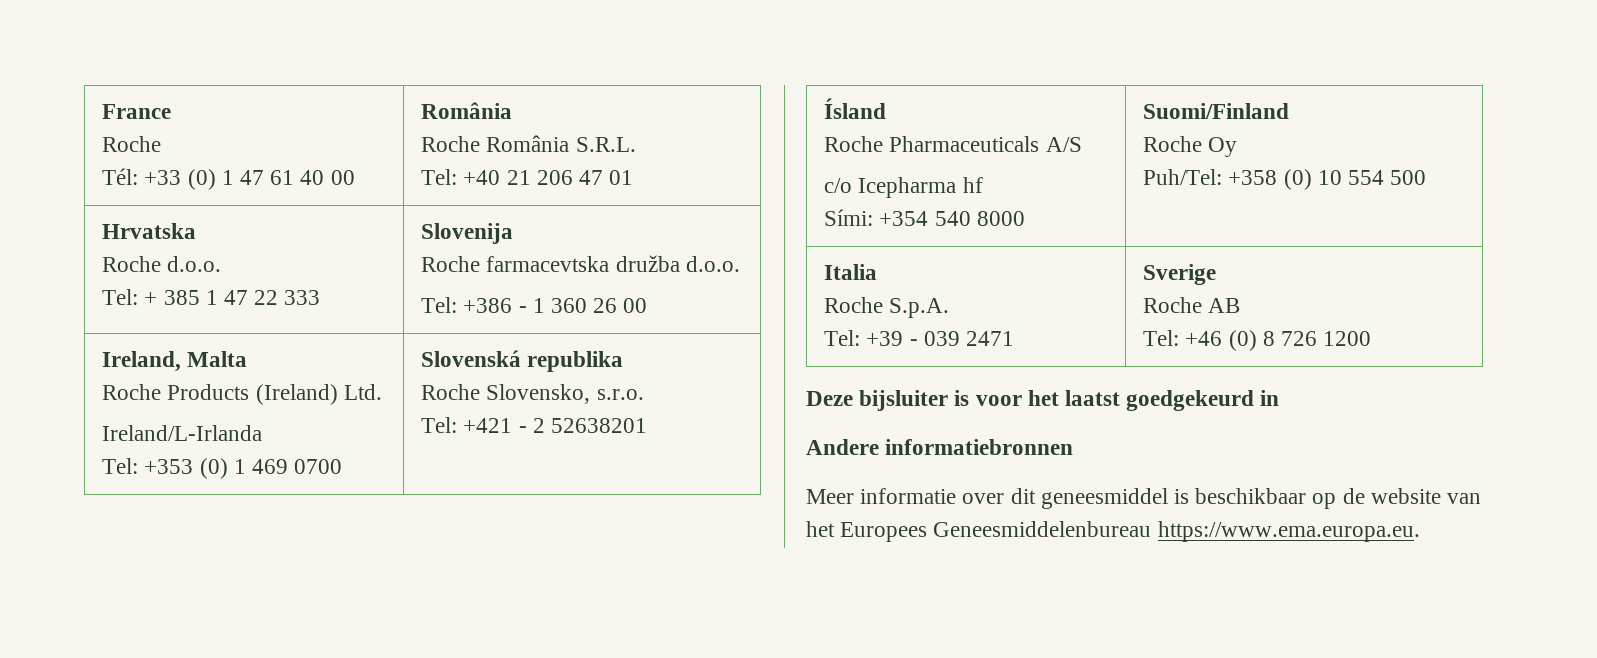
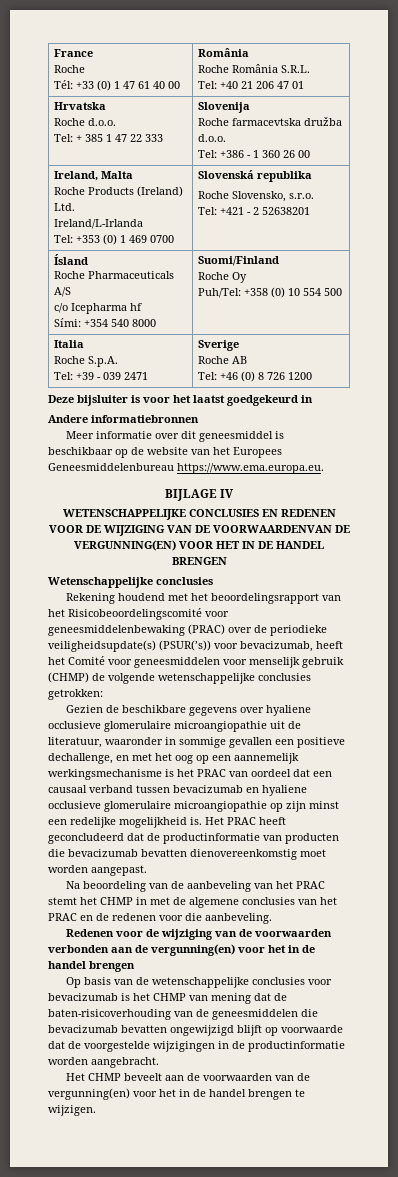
(1420, 531) none -> [164,489,235,501] [62,509,336,520] [48,525,350,536] [74,540,324,551] [171,557,227,565] [48,577,213,588] [66,593,342,604] [48,608,229,620] [48,624,327,636] [48,640,343,652] [48,656,344,668] [48,672,311,684] [48,689,103,700] [66,705,312,716] [48,721,301,732] [48,737,345,748] [48,753,299,764] [48,769,332,780] [48,785,307,796] [48,801,339,812] [48,817,286,828] [48,833,339,844] [48,849,326,860] [48,865,147,876] [66,881,326,892] [48,897,337,908] [48,913,272,924] [66,929,333,940] [48,944,315,956] [48,961,135,972] [66,977,333,988] [48,993,287,1004] [48,1009,318,1020] [48,1025,343,1036] [48,1041,345,1052] [48,1057,159,1068] [66,1073,311,1081] [48,1088,305,1100] [48,1105,96,1116] // BIJLAGE IV // WETENSCHAPPELIJKE CONCLUSIES EN REDENEN VOOR DE WIJZIGING VAN DE VOORWAARDENVAN DE VERGUNNING(EN) VOOR HET IN DE HANDEL BRENGEN // Wetenschappelijke conclusies // Rekening houdend met het beoordelingsrapport van het Risicobeoordelingscomité voor geneesmiddelenbewaking (PRAC) over de periodieke veiligheidsupdate(s) (PSUR(’s)) voor bevacizumab, heeft het Comité voor geneesmiddelen voor menselijk gebruik (CHMP) de volgende wetenschappelijke conclusies getrokken: // Gezien de beschikbare gegevens over hyaliene occlusieve glomerulaire microangiopathie uit de literatuur, waaronder in sommige gevallen een positieve dechallenge, en met het oog op een aannemelijk werkingsmechanisme is het PRAC van oordeel dat een causaal verband tussen bevacizumab en hyaliene occlusieve glomerulaire microangiopathie op zijn minst een redelijke mogelijkheid is. Het PRAC heeft geconcludeerd dat de productinformatie van producten die bevacizumab bevatten dienovereenkomstig moet worden aangepast. // Na beoordeling van de aanbeveling van het PRAC stemt het CHMP in met de algemene conclusies van het PRAC en de redenen voor die aanbeveling. // Redenen voor de wijziging van de voorwaarden verbonden aan de vergunning(en) voor het in de handel brengen // Op basis van de wetenschappelijke conclusies voor bevacizumab is het CHMP van mening dat de baten-risicoverhouding van de geneesmiddelen die bevacizumab bevatten ongewijzigd blijft op voorwaarde dat de voorgestelde wijzigingen in de productinformatie worden aangebracht. // Het CHMP beveelt aan de voorwaarden van de vergunning(en) voor het in de handel brengen te wijzigen.

